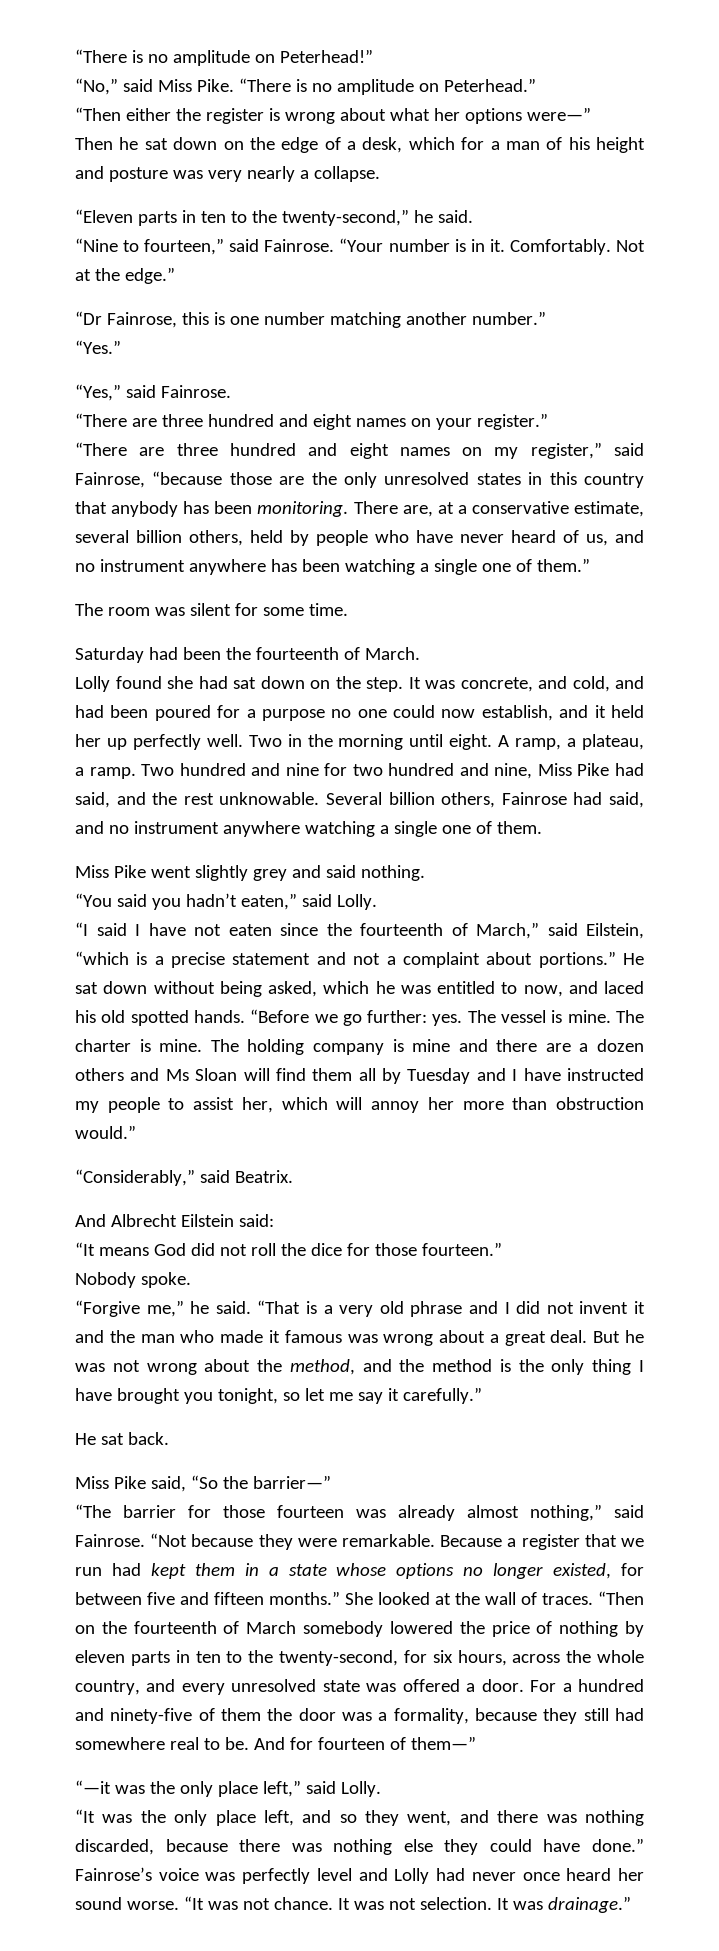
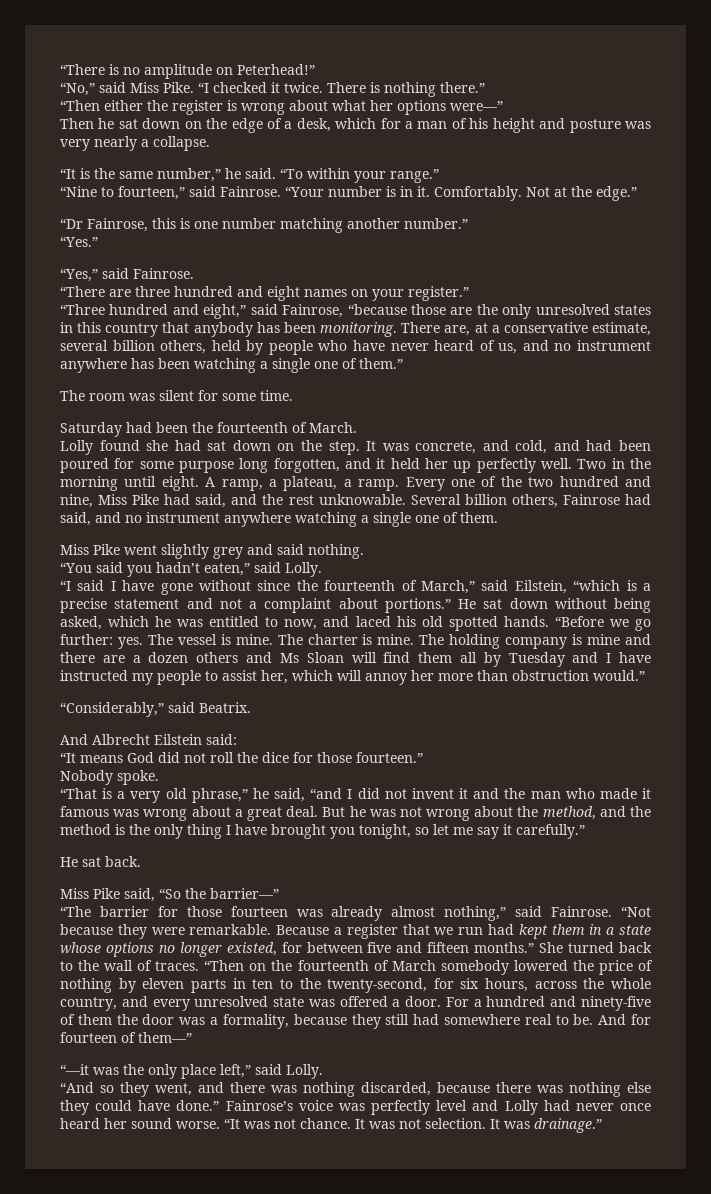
[238,78,536,95] “There is no amplitude on Peterhead.” -> [198,82,485,97] “I checked it twice. There is nothing there.”
[75,209,473,226] “Eleven parts in ten to the twenty-second,” he said. -> [60,168,439,183] “It is the same number,” he said. “To within your range.”
[75,442,602,459] “There are three hundred and eight names on my register,” -> [60,304,247,319] “Three hundred and eight,”
[246,705,553,721] a purpose no one could now establish, -> [139,458,340,473] some purpose long forgotten,
[141,763,348,776] Two hundred and nine for -> [405,476,522,491] Every one of the
[194,924,272,936] not eaten -> [160,580,251,595] gone without
[75,1300,251,1317] “Forgive me,” he said. -> (159, 777) none
[410,1301,499,1317] phrase and -> [191,788,343,803] phrase,” he said, “and
[378,1592,451,1605] looked at -> [568,942,652,953] [60,961,73,971] turned back to
[75,1809,332,1826] “It was the only place left, and -> [60,1082,94,1093] “And

